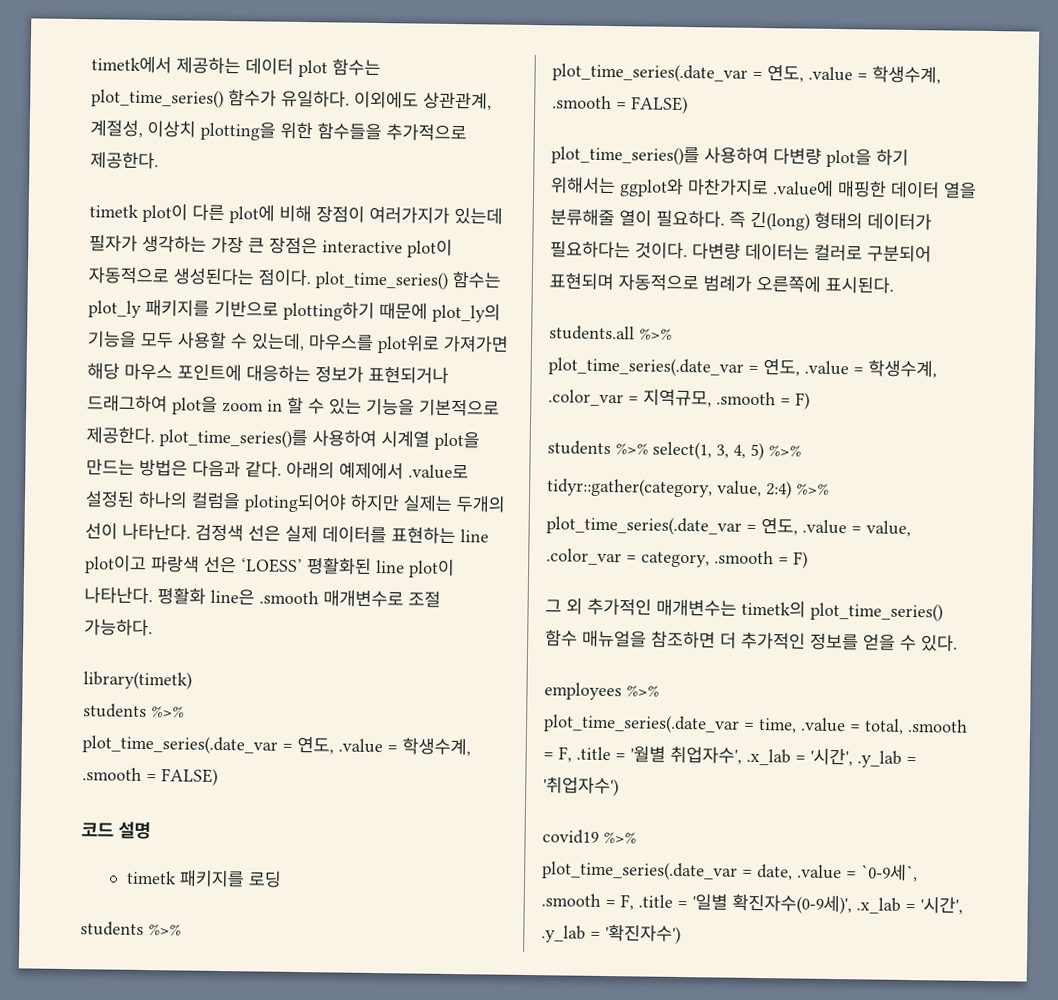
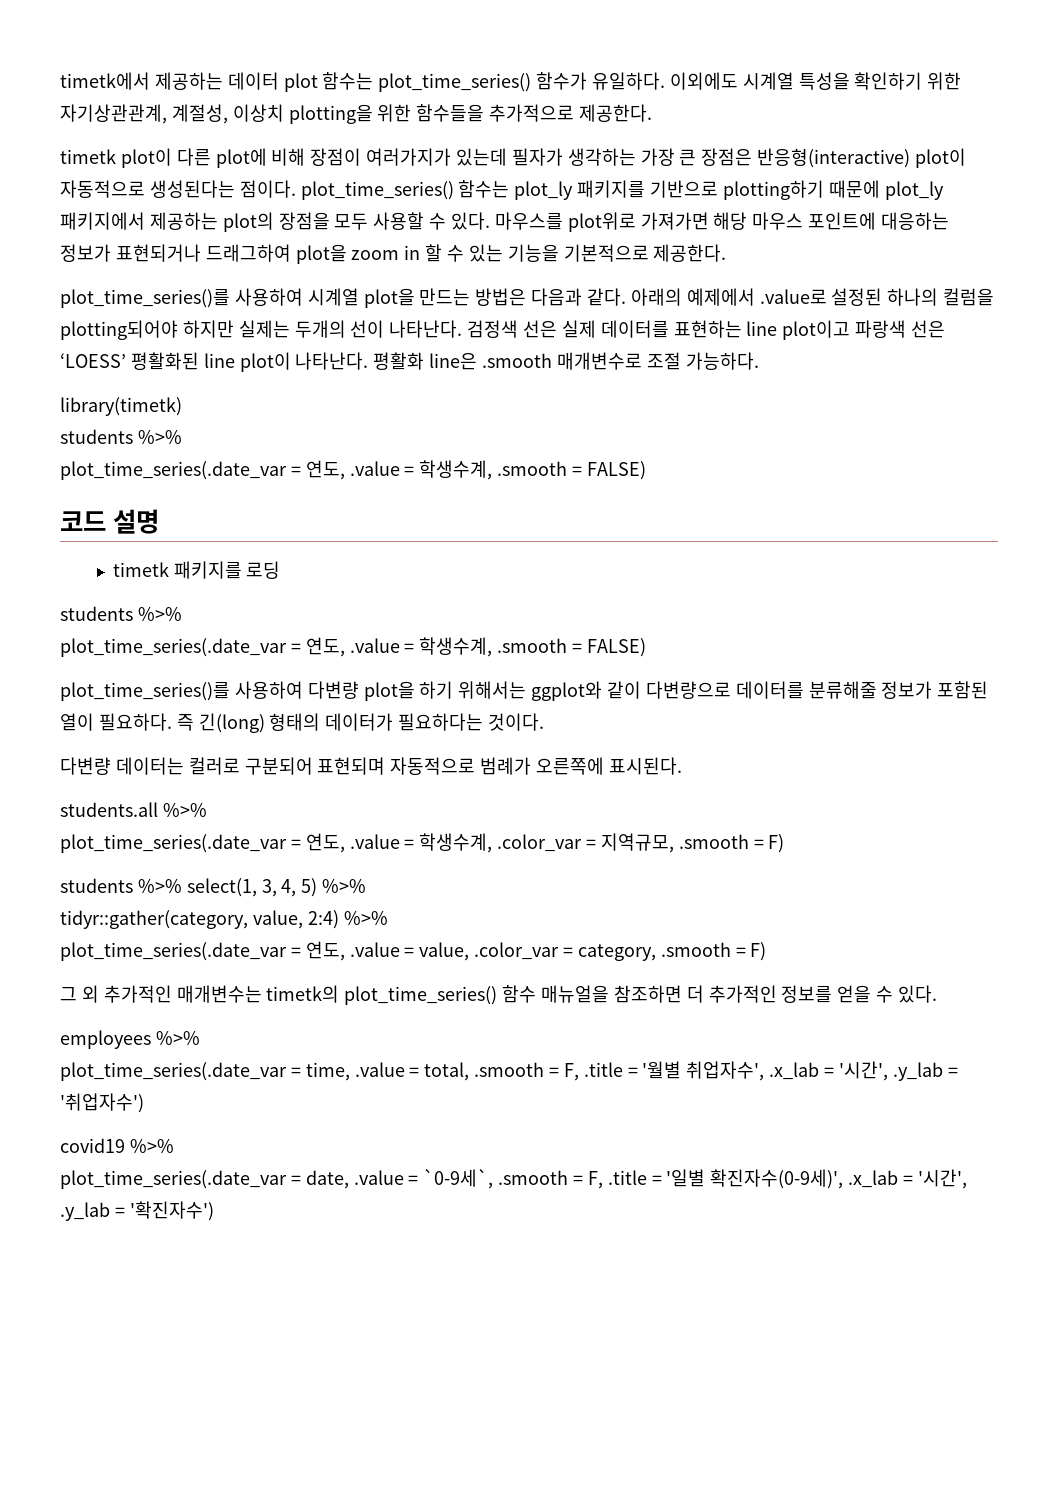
[423,91,492,111] 상관관계, -> [742,72,962,90] [60,104,167,124] 시계열 특성을 확인하기 위한 자기상관관계,
[322,240,403,254] interactive -> [757,148,911,168] 반응형(interactive)
[432,302,501,323] [87,330,137,348] plot_ly의 기능을 -> [884,181,944,200] [60,212,330,232] plot_ly 패키지에서 제공하는 plot의 장점을
[251,332,305,352] 있는데, -> [451,212,491,230] 있다.
(155, 435) none -> (727, 253) //
[244,492,347,513] ploting되어야 -> [60,320,178,340] plotting되어야
[688,178,977,199] [550,208,615,227] 마찬가지로 .value에 매핑한 데이터 열을 분류해줄 -> [607,681,989,699] 같이 다변량으로 데이터를 분류해줄 정보가 포함된
(688, 250) none -> (545, 722) //

